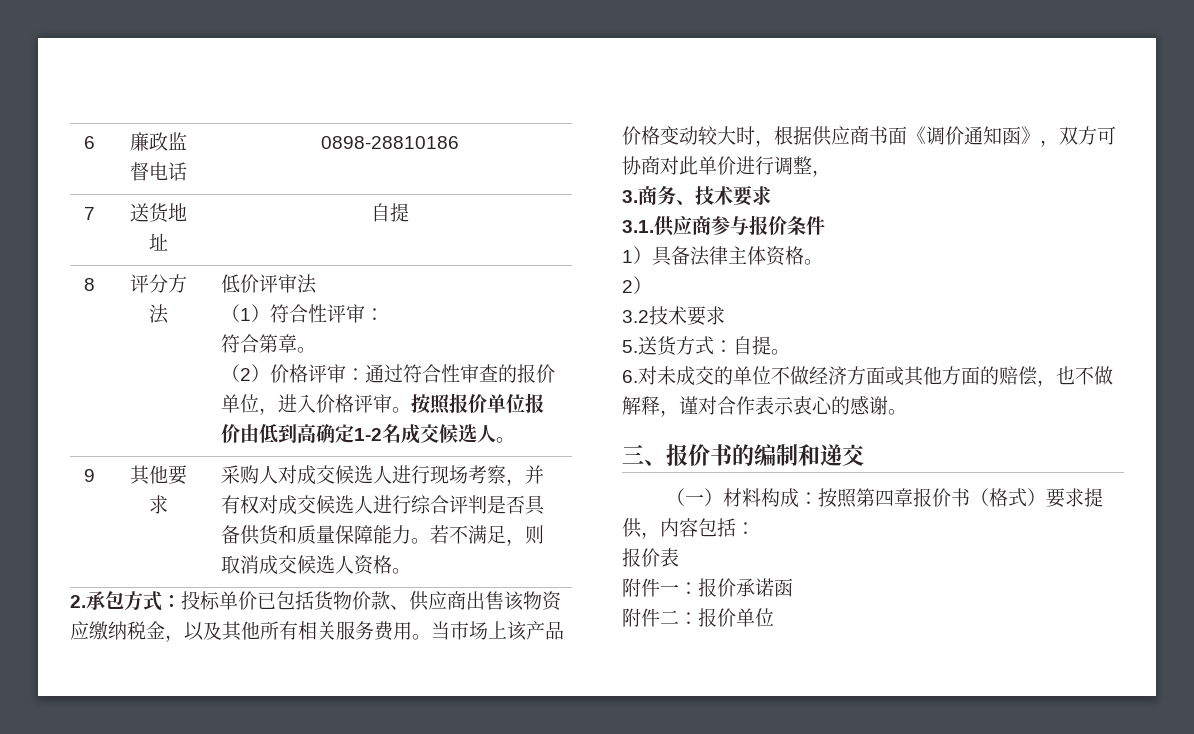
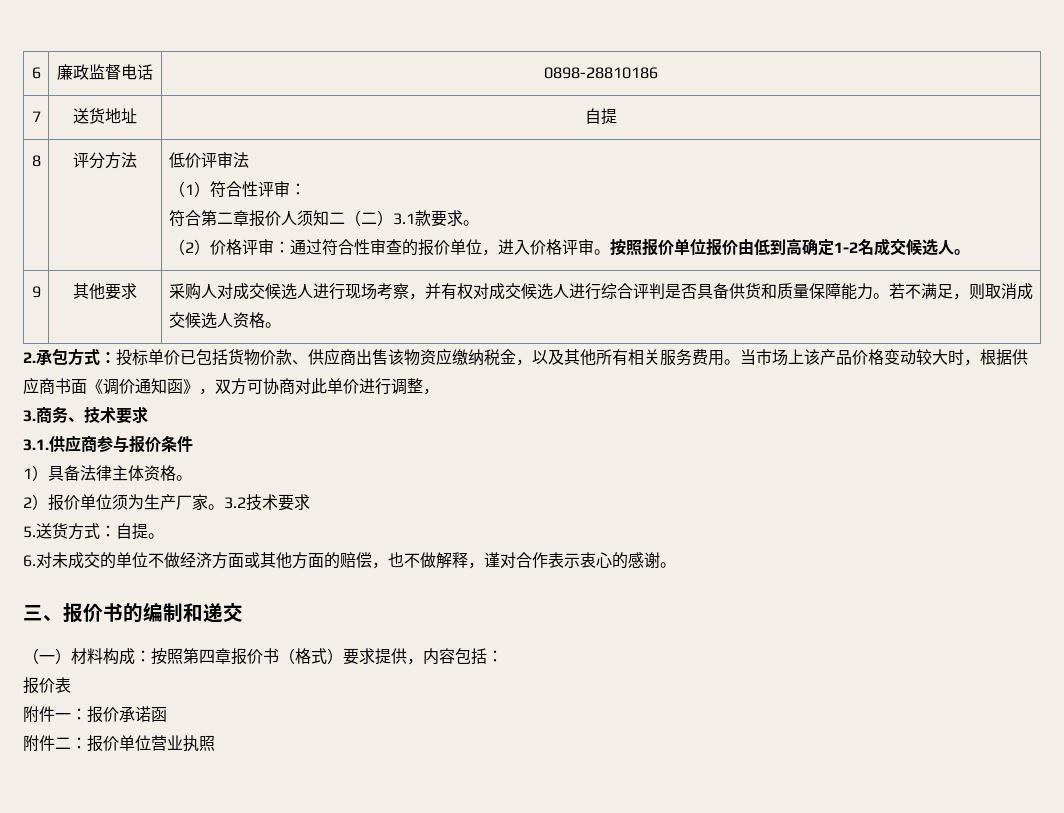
[278,334,298,353] 章 -> [216,210,463,227] 二章报价人须知二（二）3.1款要求
(652, 285) // -> [48,494,224,511] 报价单位须为生产厂家。
(774, 617) none -> [151,735,215,752] 营业执照

